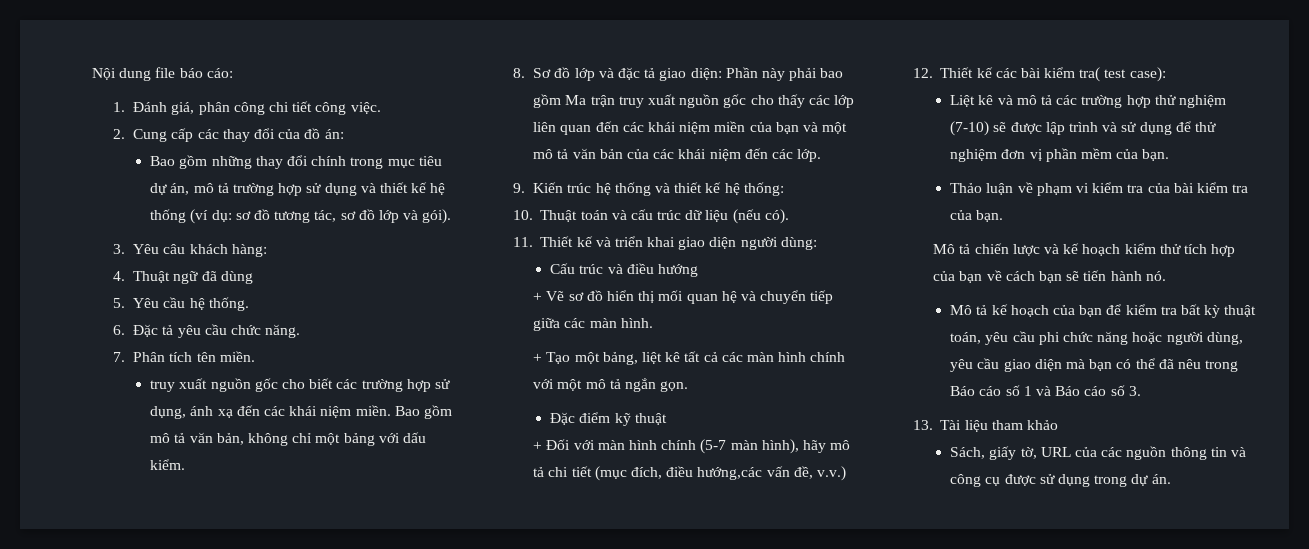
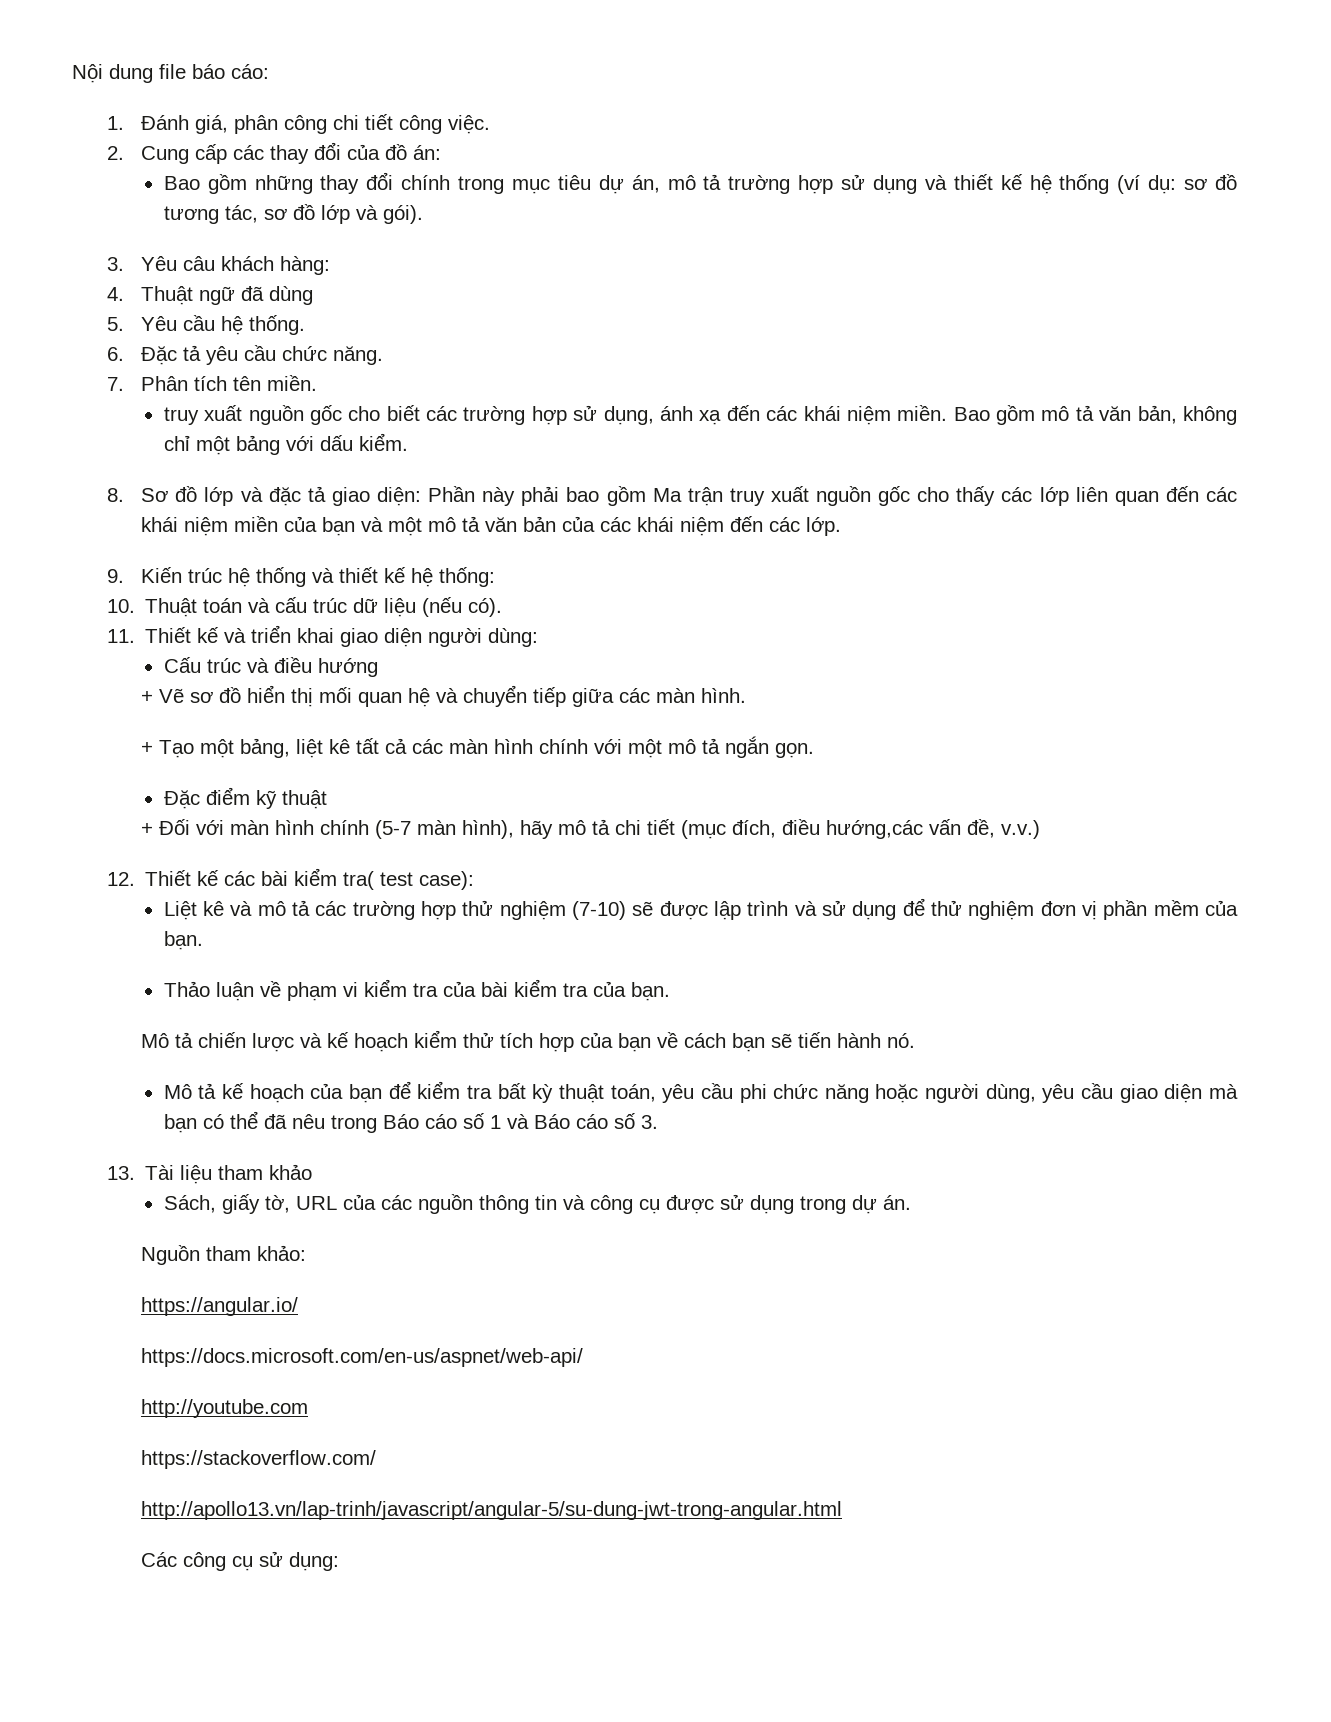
(1171, 479) none -> [141,1245,307,1265] [141,1297,299,1316] [141,1348,584,1367] [141,1399,309,1418] [141,1450,377,1469] [141,1501,843,1520] [141,1551,340,1571] // Nguồn tham khảo: // https://angular.io/ // https://docs.microsoft.com/en-us/aspnet/web-api/ // http://youtube.com // https://stackoverflow.com/ // http://apollo13.vn/lap-trinh/javascript/angular-5/su-dung-jwt-trong-angular.html // Các công cụ sử dụng:

